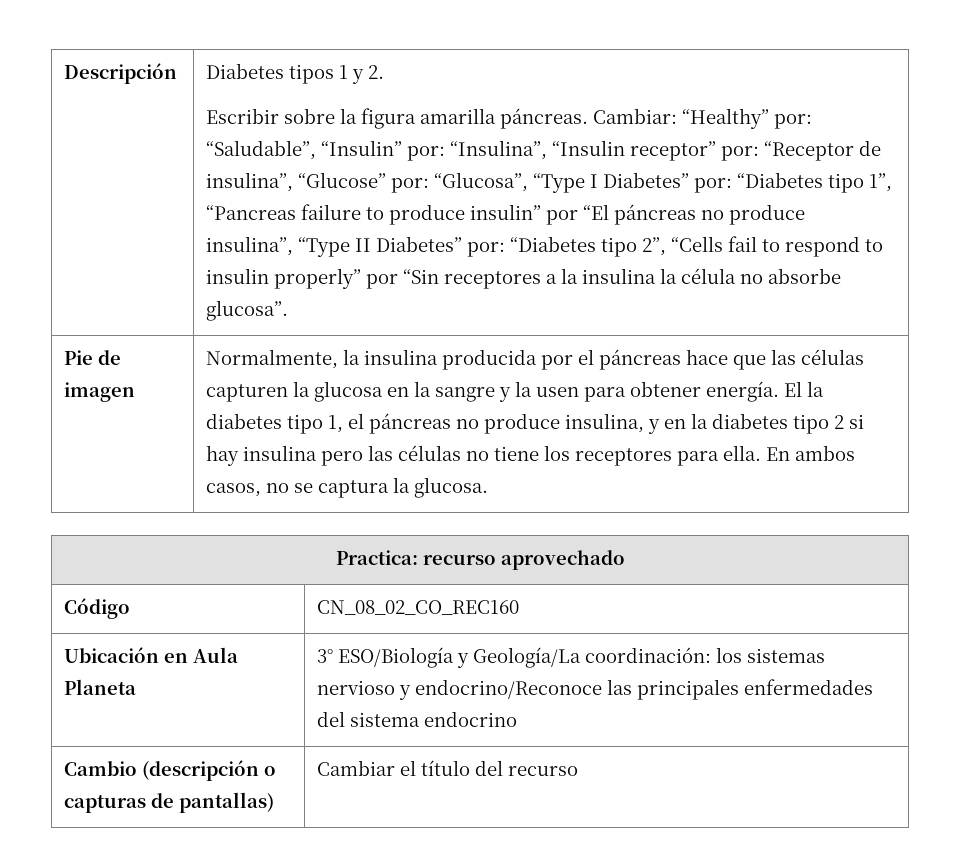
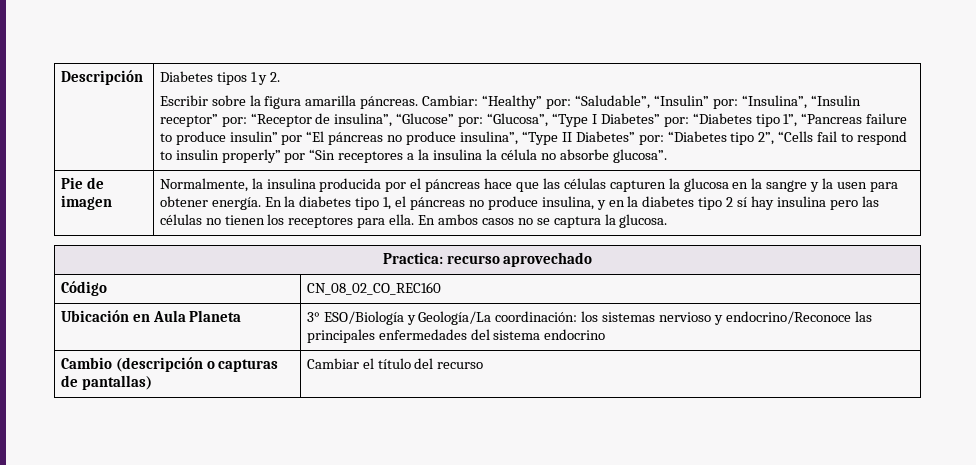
[784,381,803,397] El -> [264,197,282,207] En
[849,414,865,429] si -> [737,197,748,207] sí
[494,446,540,461] tiene -> [224,215,265,225] tienen
[206,483,262,497] casos, -> [481,218,514,225] casos

